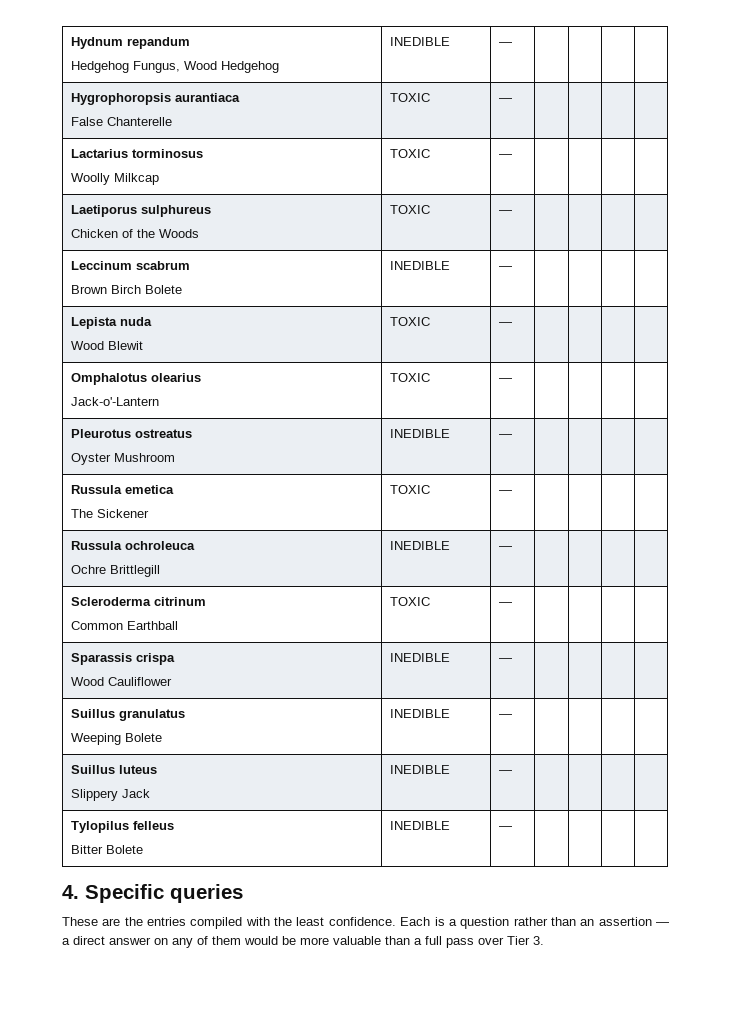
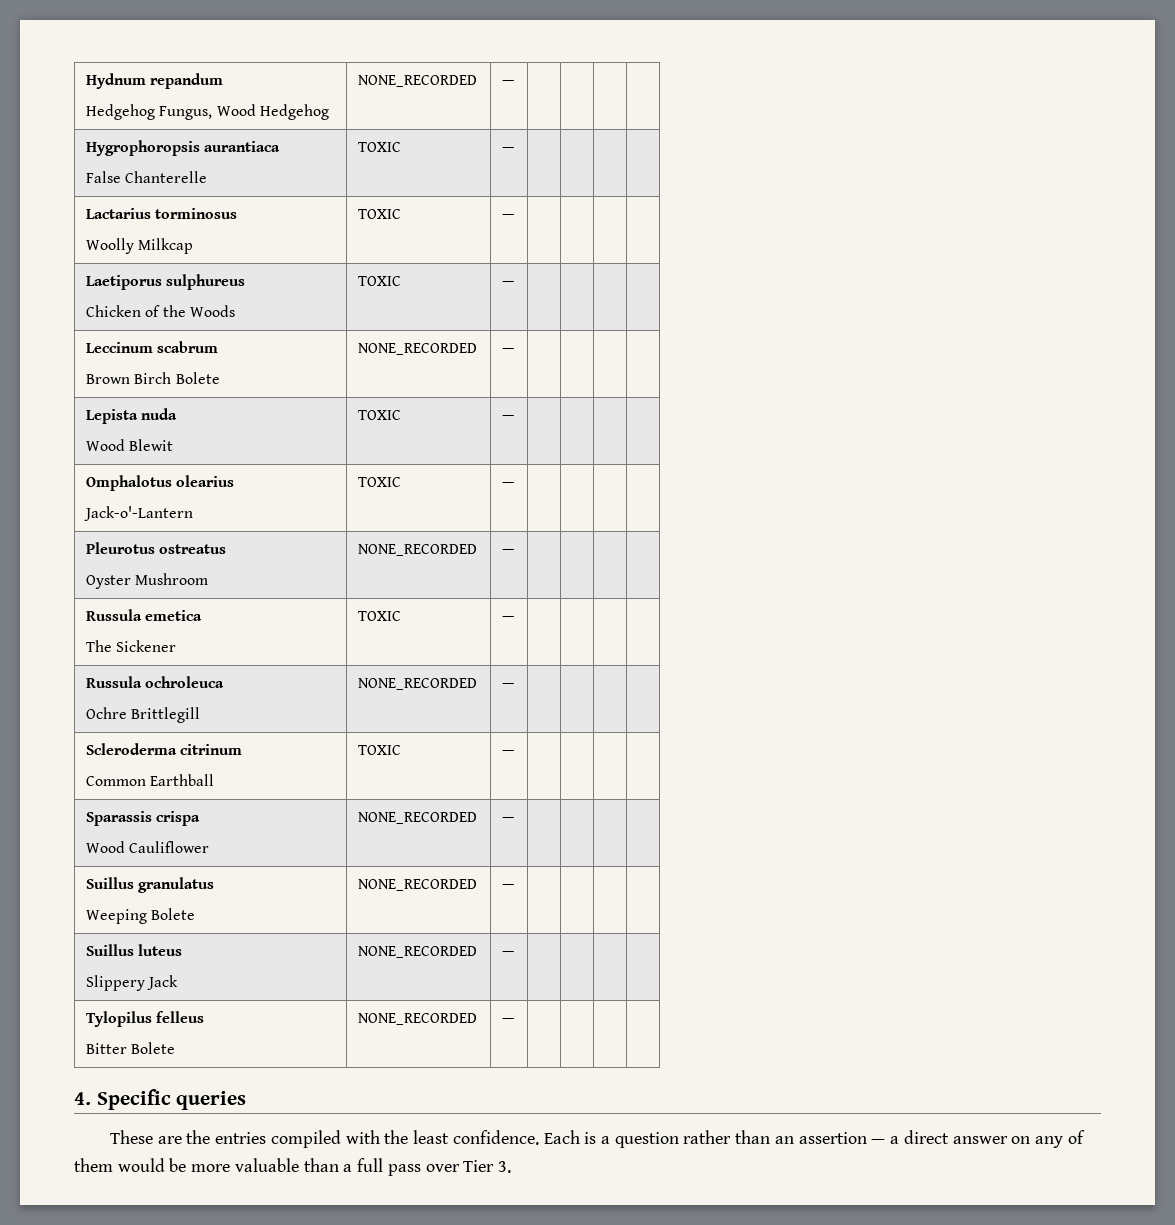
[389,37,450,46] INEDIBLE -> [358,75,478,87] NONE_RECORDED
[389,261,450,270] INEDIBLE -> [358,343,478,355] NONE_RECORDED
[389,429,450,438] INEDIBLE -> [358,544,478,556] NONE_RECORDED
[389,541,450,550] INEDIBLE -> [358,678,478,690] NONE_RECORDED
[389,653,450,662] INEDIBLE -> [358,812,478,824] NONE_RECORDED
[389,709,450,718] INEDIBLE -> [358,879,478,891] NONE_RECORDED
[389,765,450,774] INEDIBLE -> [358,946,478,958] NONE_RECORDED
[389,821,450,830] INEDIBLE -> [358,1013,478,1025] NONE_RECORDED

